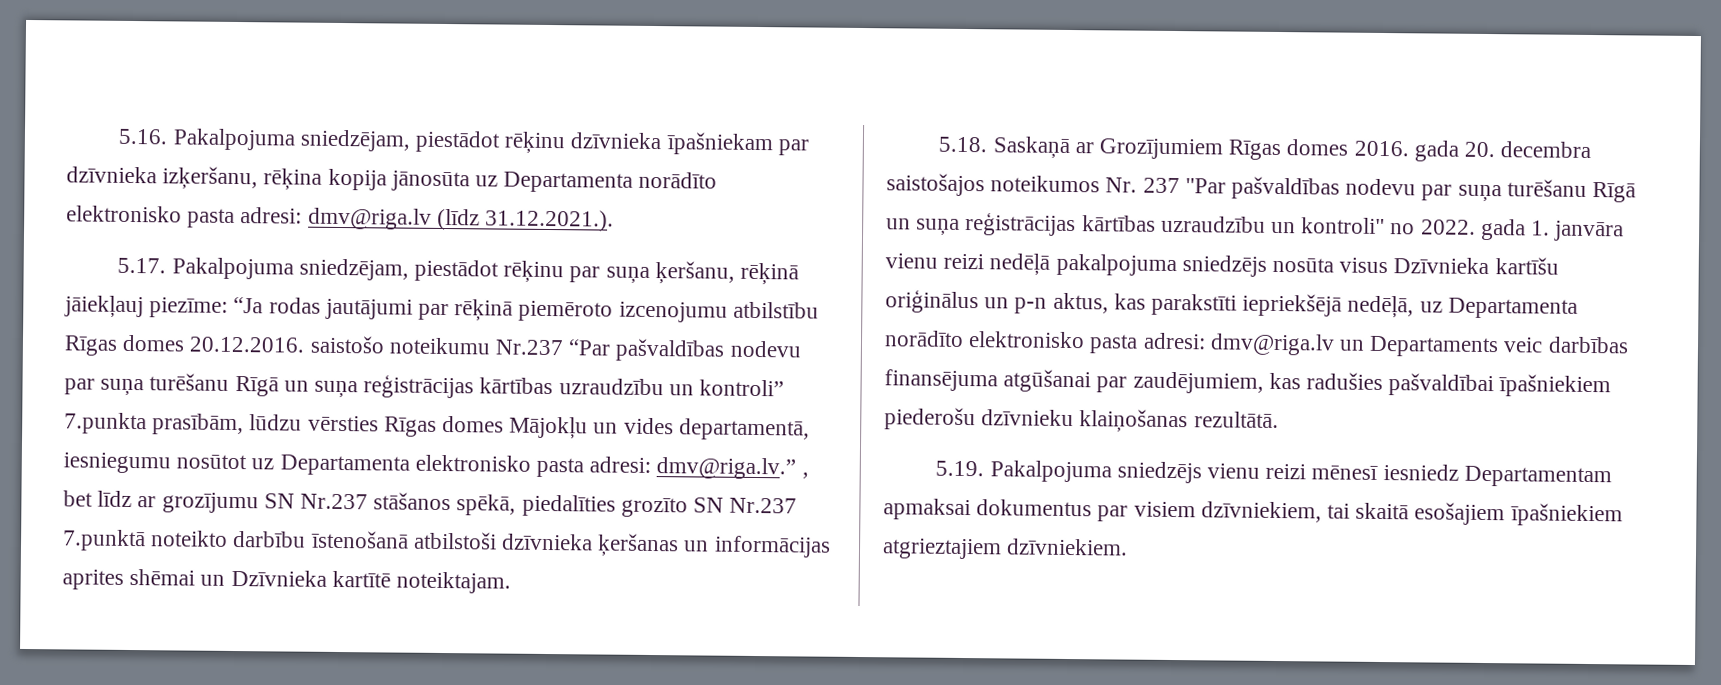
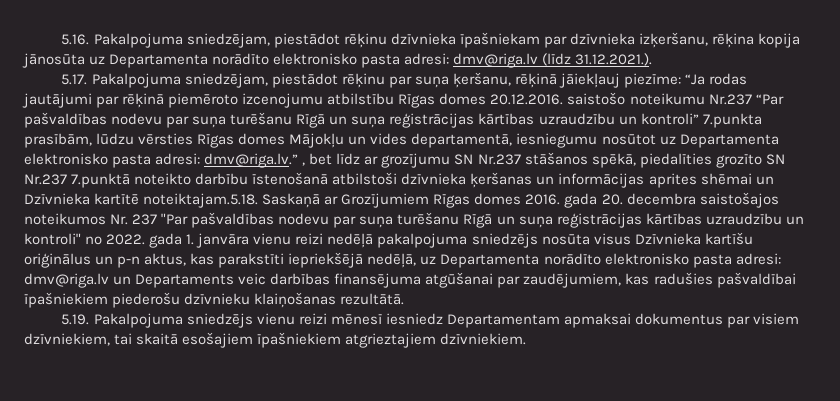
[396,571,512,594] [938,136,988,153] noteiktajam. // 5.18. -> [143,193,259,208] noteiktajam.5.18.

